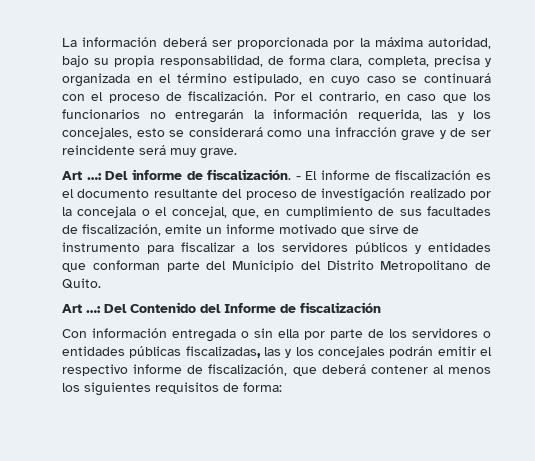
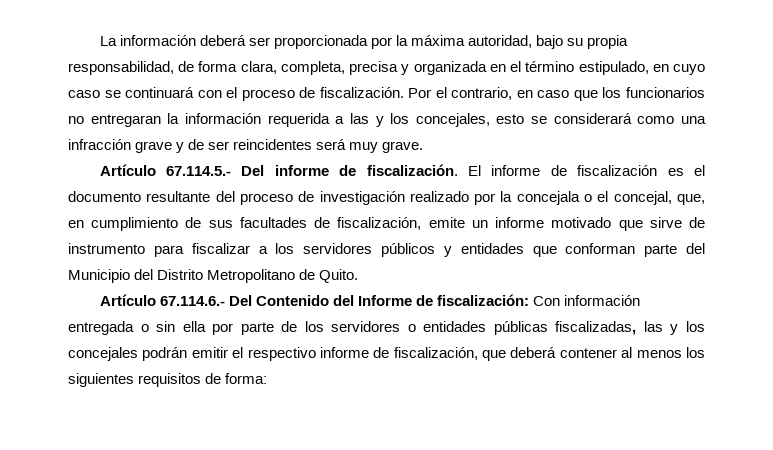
[175,109,244,123] entregarán -> [90,114,161,127] entregaran
[357,109,422,121] requerida, -> [267,113,345,127] requerida a
[62,145,135,155] reincidente -> [233,139,313,150] reincidentes
[62,171,102,180] Art …: -> [99,164,231,176] Artículo 67.114.5.-
[295,176,301,180] - -> (458, 170) none
[62,304,101,313] Art …: -> [99,294,225,306] Artículo 67.114.6.-
[300,302,381,313] fiscalización // -> [436,294,529,306] fiscalización:

